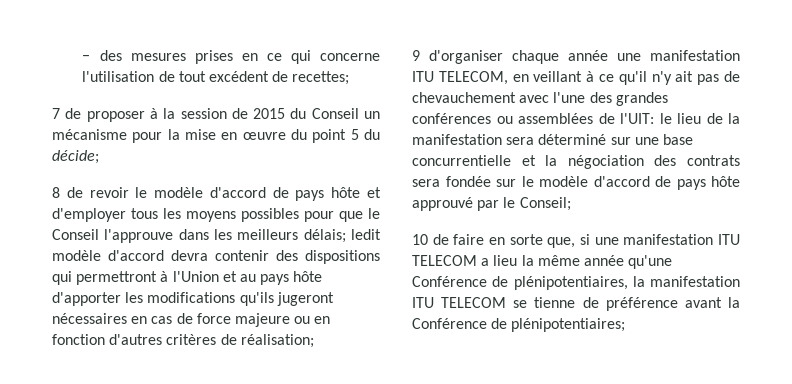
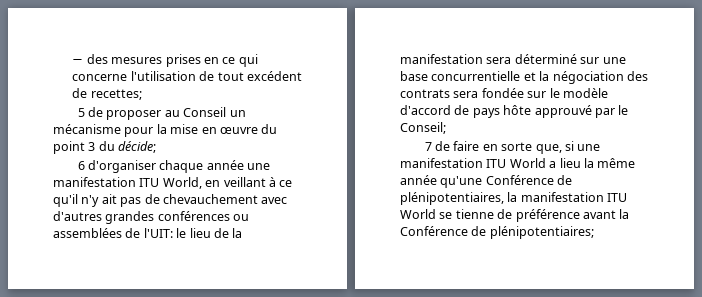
[52,108,60,119] 7 -> [77,108,85,117] 5
[149,108,307,119] à la session de 2015 du -> [164,110,180,117] au
[350,129,359,140] 5 -> [88,142,96,151] 3
[52,187,381,201] [52,208,380,222] [52,229,381,243] [52,250,380,264] [52,271,323,285] [52,292,334,306] [52,313,331,327] [52,334,314,348] [412,50,420,61] 8 de revoir le modèle d'accord de pays hôte et d'employer tous les moyens possibles pour que le Conseil l'approuve dans les meilleurs délais; ledit modèle d'accord devra contenir des dispositions qui permettront à l'Union et au pays hôte d'apporter les modifications qu'ils jugeront nécessaires en cas de force majeure ou en fonction d'autres critères de réalisation; // 9 -> [77,161,85,170] 6
[438,71,508,85] TELECOM, -> [162,177,202,189] World,
[553,92,612,103] l'une des -> [53,211,102,221] d'autres
[412,234,428,245] 10 -> [424,142,432,151] 7
[412,255,477,266] TELECOM -> [509,158,546,168] World
[441,297,507,308] TELECOM -> [400,209,436,219] World

